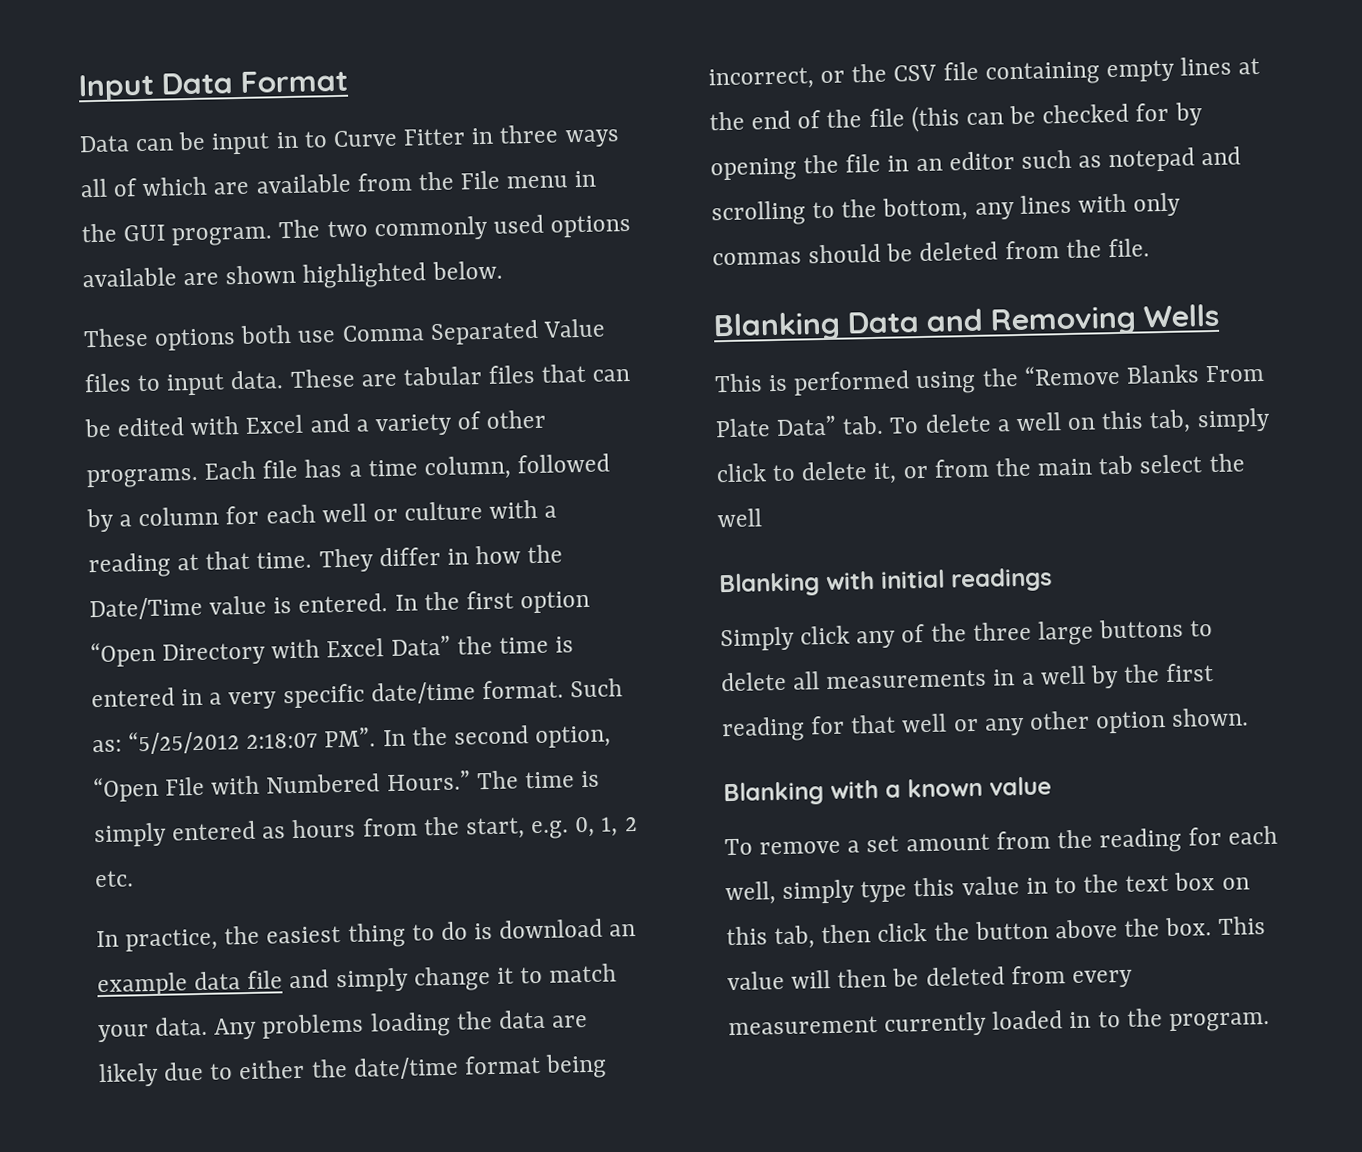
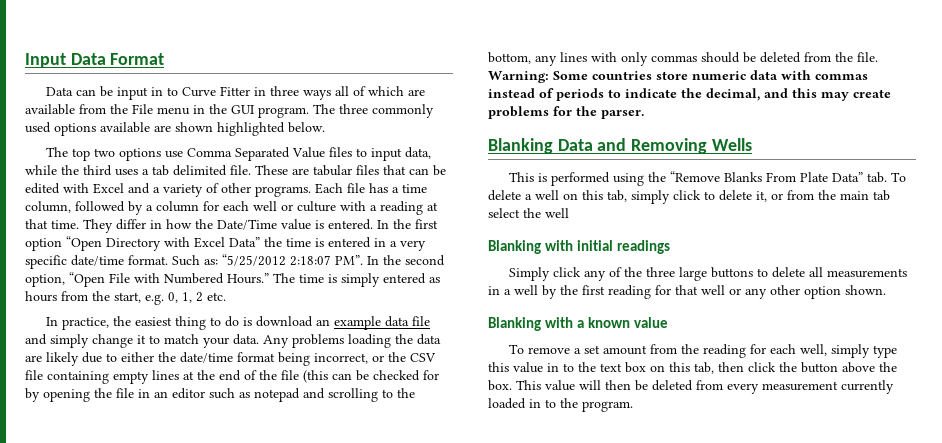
[326,220,368,238] two -> [339,104,368,114] three
[83,324,293,351] These options both -> [45,147,161,161] The top two options
[230,370,285,390] data. -> [404,147,431,159] [25,165,251,176] data, while the third uses a tab delimited file.
(1150, 248) none -> [488,70,868,83] [488,88,891,101] [488,106,644,119] Warning: Some countries store numeric data with commas instead of periods to indicate the decimal, and this may create problems for the parser.

